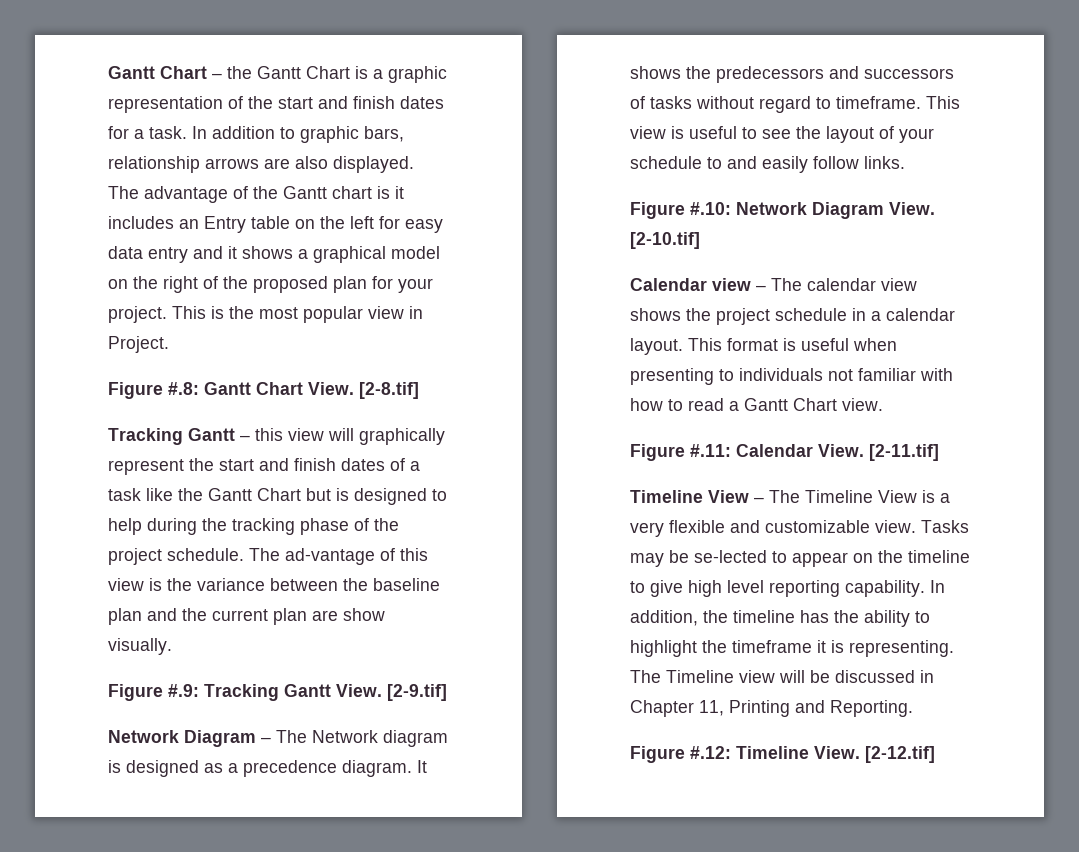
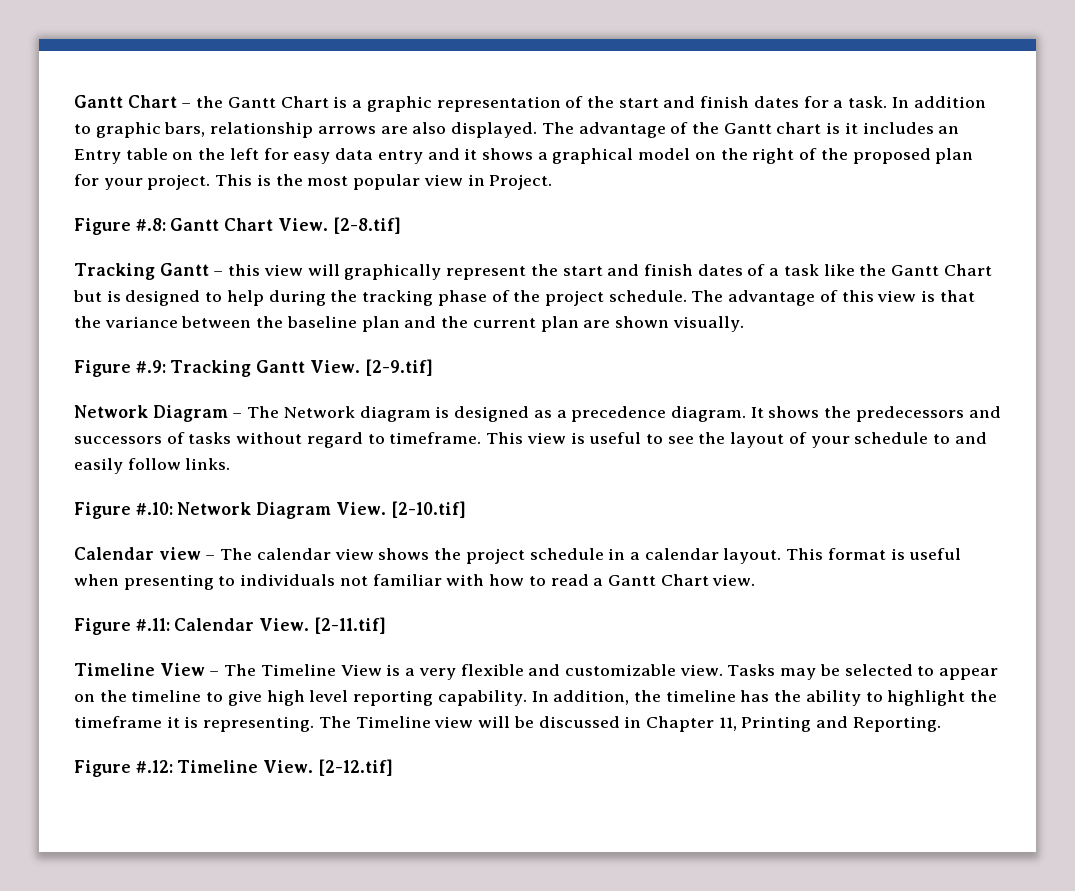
[285,548,375,565] ad-vantage -> [728,290,816,306] advantage
(162, 584) none -> [939,290,975,302] that
[343,608,385,621] show -> [614,316,669,328] shown
[694,550,767,563] se-lected -> [844,664,913,676] selected

